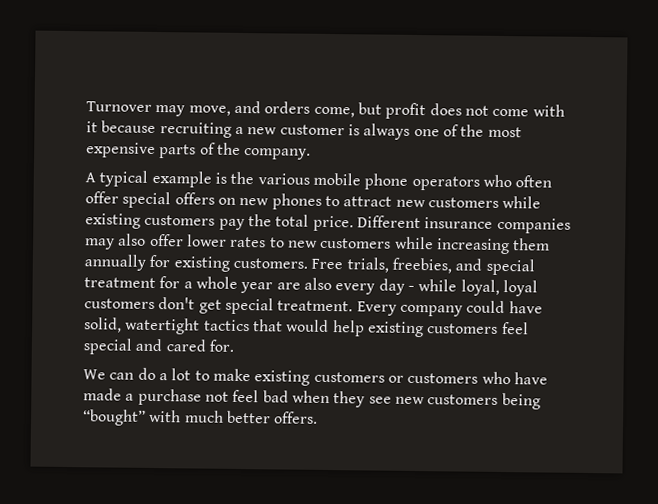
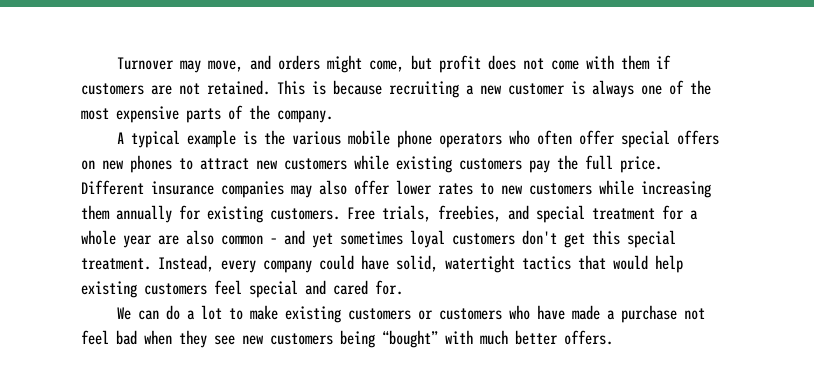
(311, 107) none -> [327,55,363,73] might
[86,121,98,133] it -> [621,55,672,70] [81,80,326,95] them if customers are not retained. This is
[275,214,310,227] total -> [585,155,613,170] full
[335,278,500,296] every day - while loyal, -> [221,230,403,248] common – and yet sometimes
(222, 306) none -> [592,230,620,245] this
[356,301,397,316] Every -> [158,255,256,273] Instead, every

